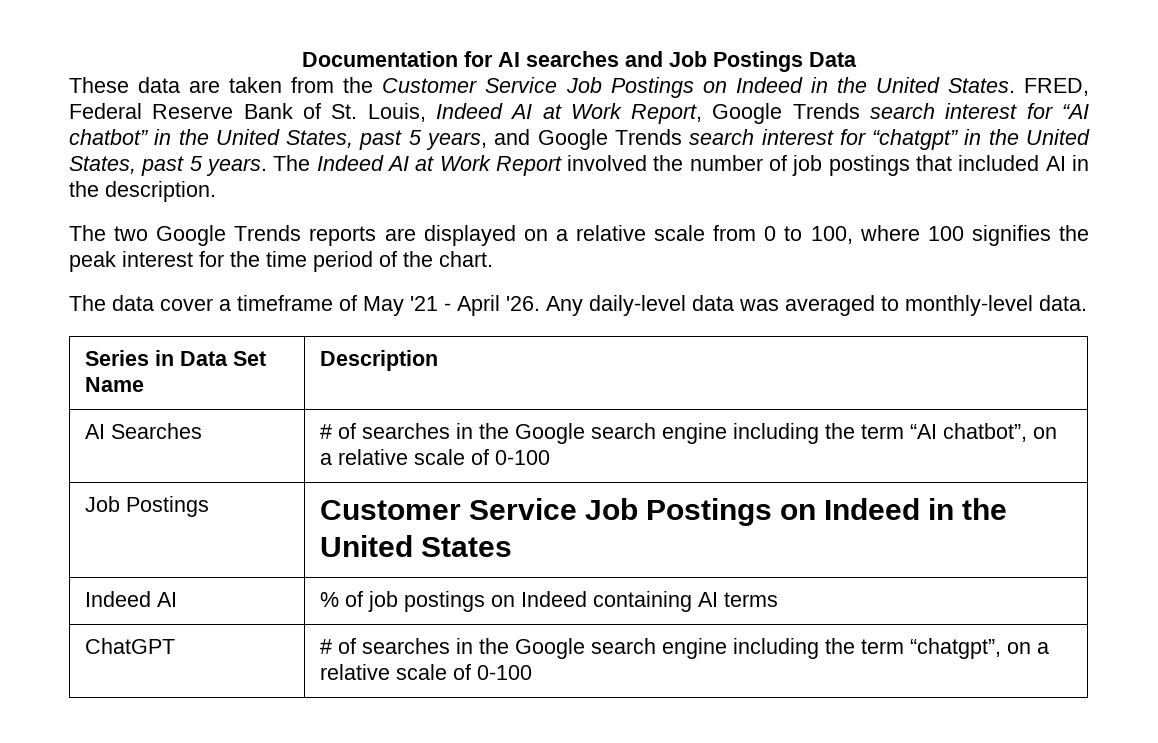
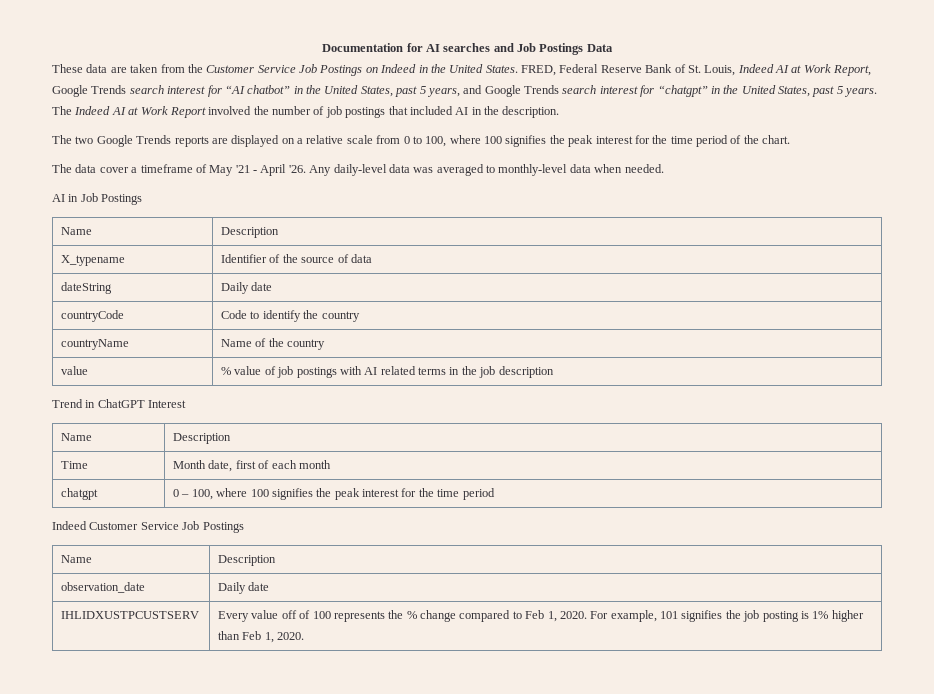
[1039,295,1087,311] [84,350,266,366] [84,377,144,392] [319,350,438,371] [84,423,202,439] [319,423,1057,444] [319,449,550,465] [84,496,209,517] [319,498,1008,526] [319,535,512,557] [84,591,177,607] [319,591,778,612] [84,638,175,654] [319,638,1049,659] [319,664,532,680] data. // Series in Data Set Name | Description // AI Searches | # of searches in the Google search engine including the term “AI chatbot”, on a relative scale of 0-100 // Job Postings | Customer Service Job Postings on Indeed in the United States // Indeed AI | % of job postings on Indeed containing AI terms // ChatGPT | # of searches in the Google search engine including the term “chatgpt”, on a relative scale of 0-100 -> [569,164,664,173] [52,193,143,205] [61,227,93,235] [221,227,280,238] [61,255,126,266] [221,254,372,263] [61,282,113,294] [221,282,273,294] [61,310,125,322] [221,310,360,322] [61,339,130,350] [221,338,326,350] [61,366,89,375] [221,366,554,378] [52,399,187,408] [61,433,93,441] [173,433,232,444] [61,461,89,469] [173,460,331,472] [61,488,99,500] [173,488,495,500] [52,521,244,533] [61,555,93,563] [218,555,277,566] [61,582,146,593] [218,582,270,594] [61,611,200,619] [218,610,864,622] [218,631,305,643] data when needed. // AI in Job Postings // Name | Description // X_typename | Identifier of the source of data // dateString | Daily date // countryCode | Code to identify the country // countryName | Name of the country // value | % value of job postings with AI related terms in the job description // Trend in ChatGPT Interest // Name | Description // Time | Month date, first of each month // chatgpt | 0 – 100, where 100 signifies the peak interest for the time period // Indeed Customer Service Job Postings // Name | Description // observation_date | Daily date // IHLIDXUSTPCUSTSERV | Every value off of 100 represents the % change compared to Feb 1, 2020. For example, 101 signifies the job posting is 1% higher than Feb 1, 2020.

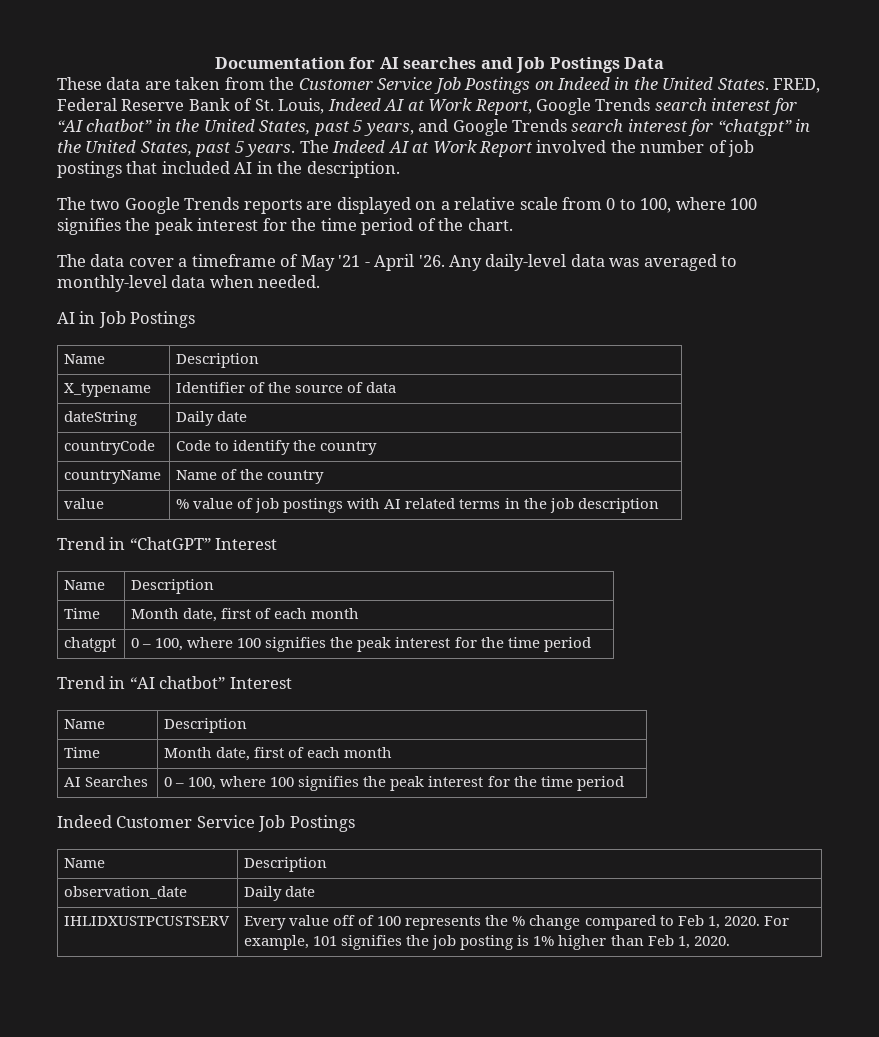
[97,399,145,408] ChatGPT -> [129,537,211,550] “ChatGPT”
(495, 494) none -> [57,676,292,689] [64,719,106,729] [164,718,248,733] [64,747,101,758] [164,747,393,761] [64,776,149,787] [164,776,624,791] // Trend in “AI chatbot” Interest // Name | Description // Time | Month date, first of each month // AI Searches | 0 – 100, where 100 signifies the peak interest for the time period

